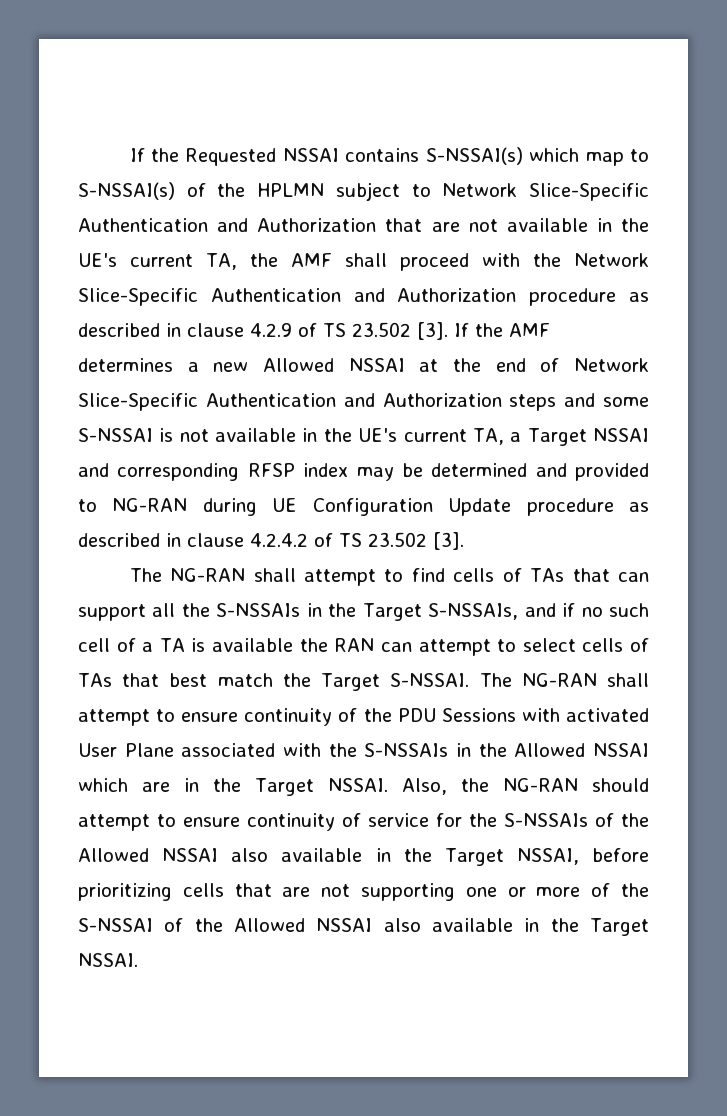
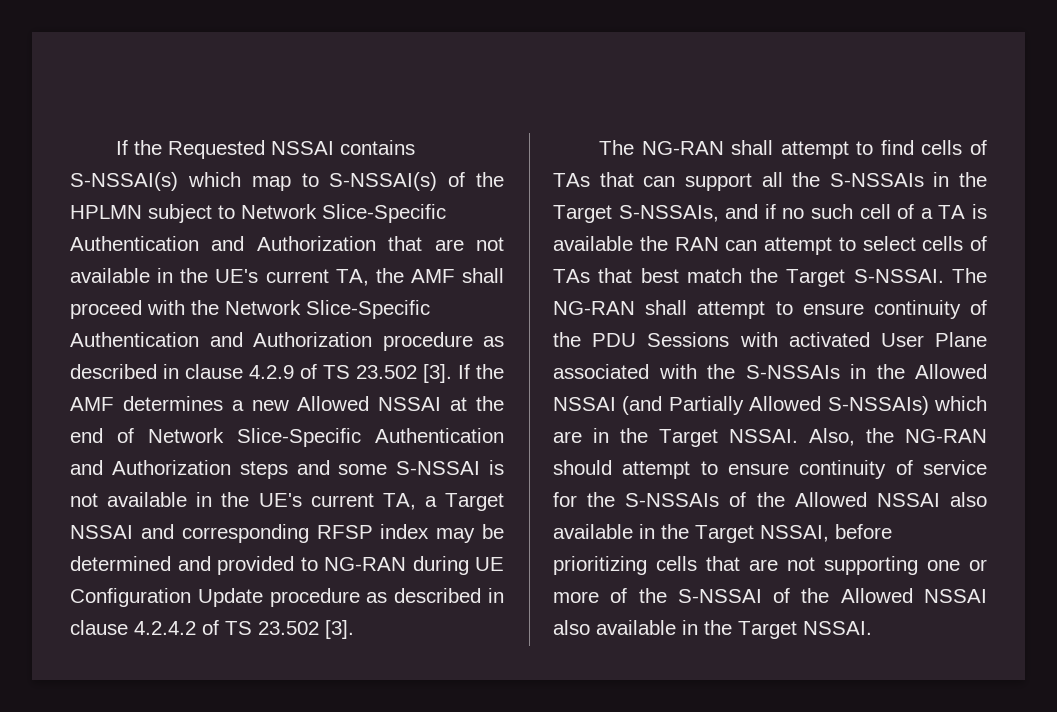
(649, 750) none -> [622,396,929,415] (and Partially Allowed S-NSSAIs)

